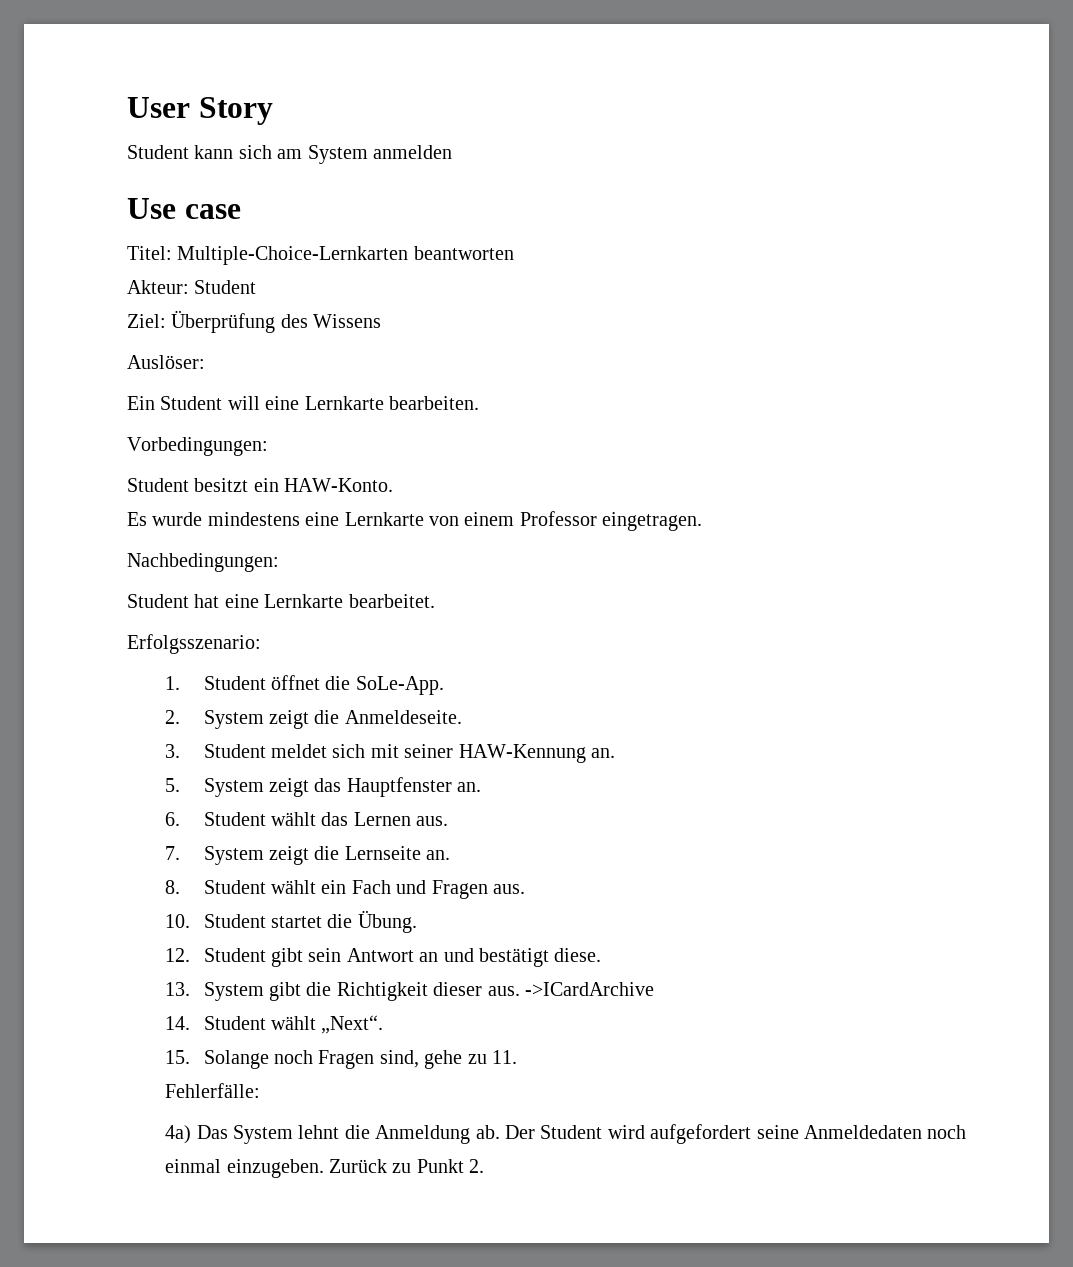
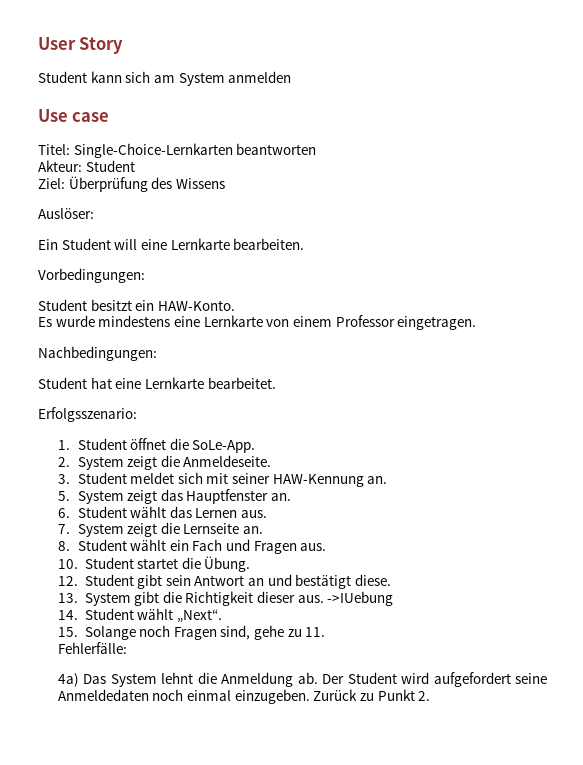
[177,246,409,265] Multiple-Choice-Lernkarten -> [73,143,233,158] Single-Choice-Lernkarten
[524,982,654,996] ->ICardArchive -> [327,591,394,606] ->IUebung

